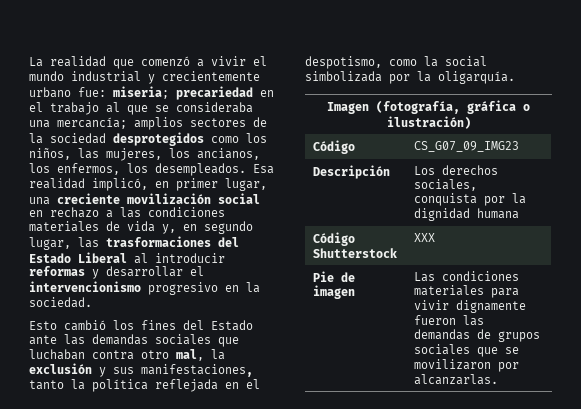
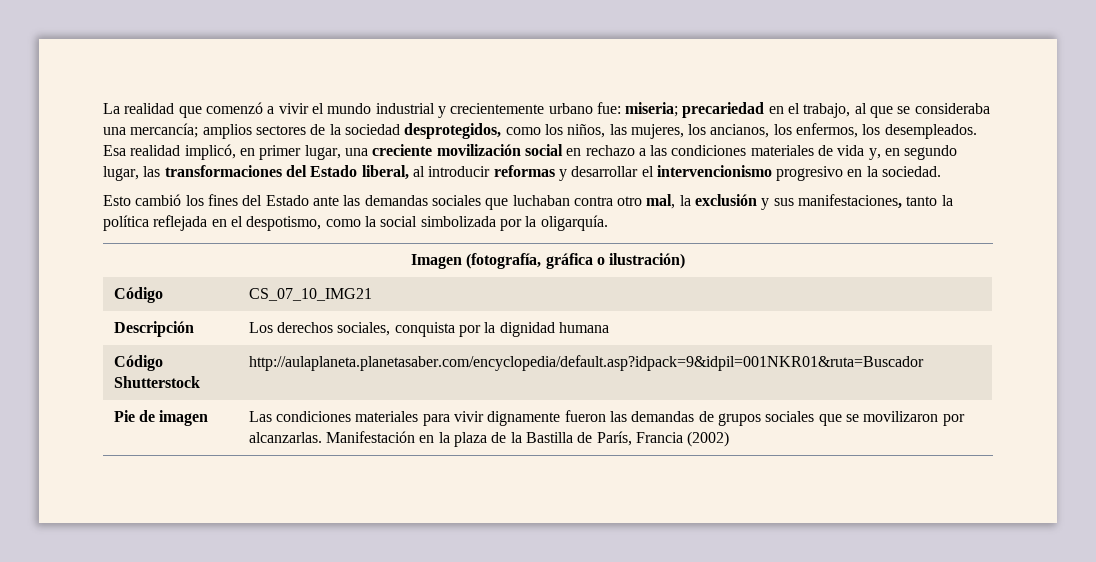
[50,102,99,115] trabajo -> [803,103,851,118] trabajo,
[113,132,204,146] desprotegidos -> [404,123,502,139] desprotegidos,
[106,236,239,247] [29,252,127,263] trasformaciones del Estado Liberal -> [164,165,409,180] transformaciones del Estado liberal,
[414,141,520,152] CS_G07_09_IMG23 -> [248,288,372,301] CS_07_10_IMG21
[414,233,436,242] XXX -> [248,355,924,371] http://aulaplaneta.planetasaber.com/encyclopedia/default.asp?idpack=9&idpil=001NKR01&ruta=Buscador
(499, 379) none -> [326,431,730,447] Manifestación en la plaza de la Bastilla de París, Francia (2002)

